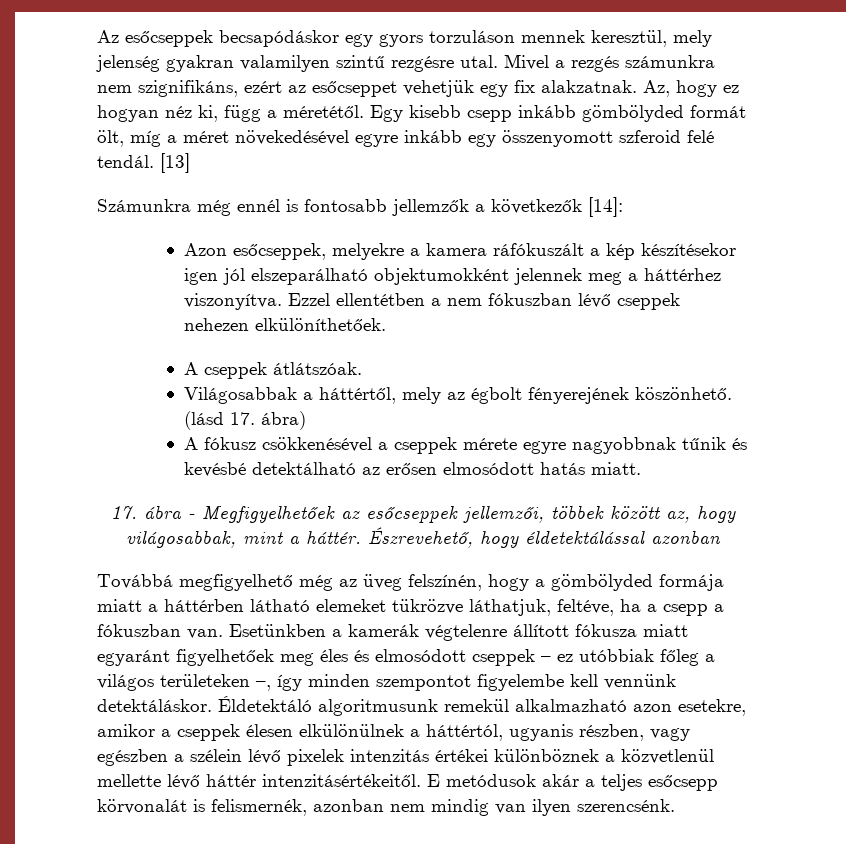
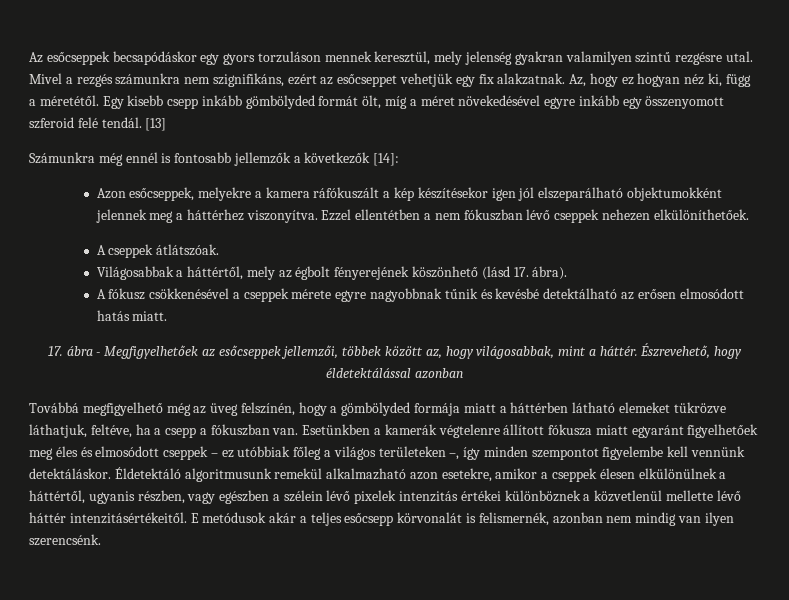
[634,387,732,400] köszönhető. -> [412,266,479,278] köszönhető
[260,411,306,430] ábra) -> [532,266,568,280] ábra).
[426,724,503,741] háttértól, -> [29,490,85,504] háttértől,

